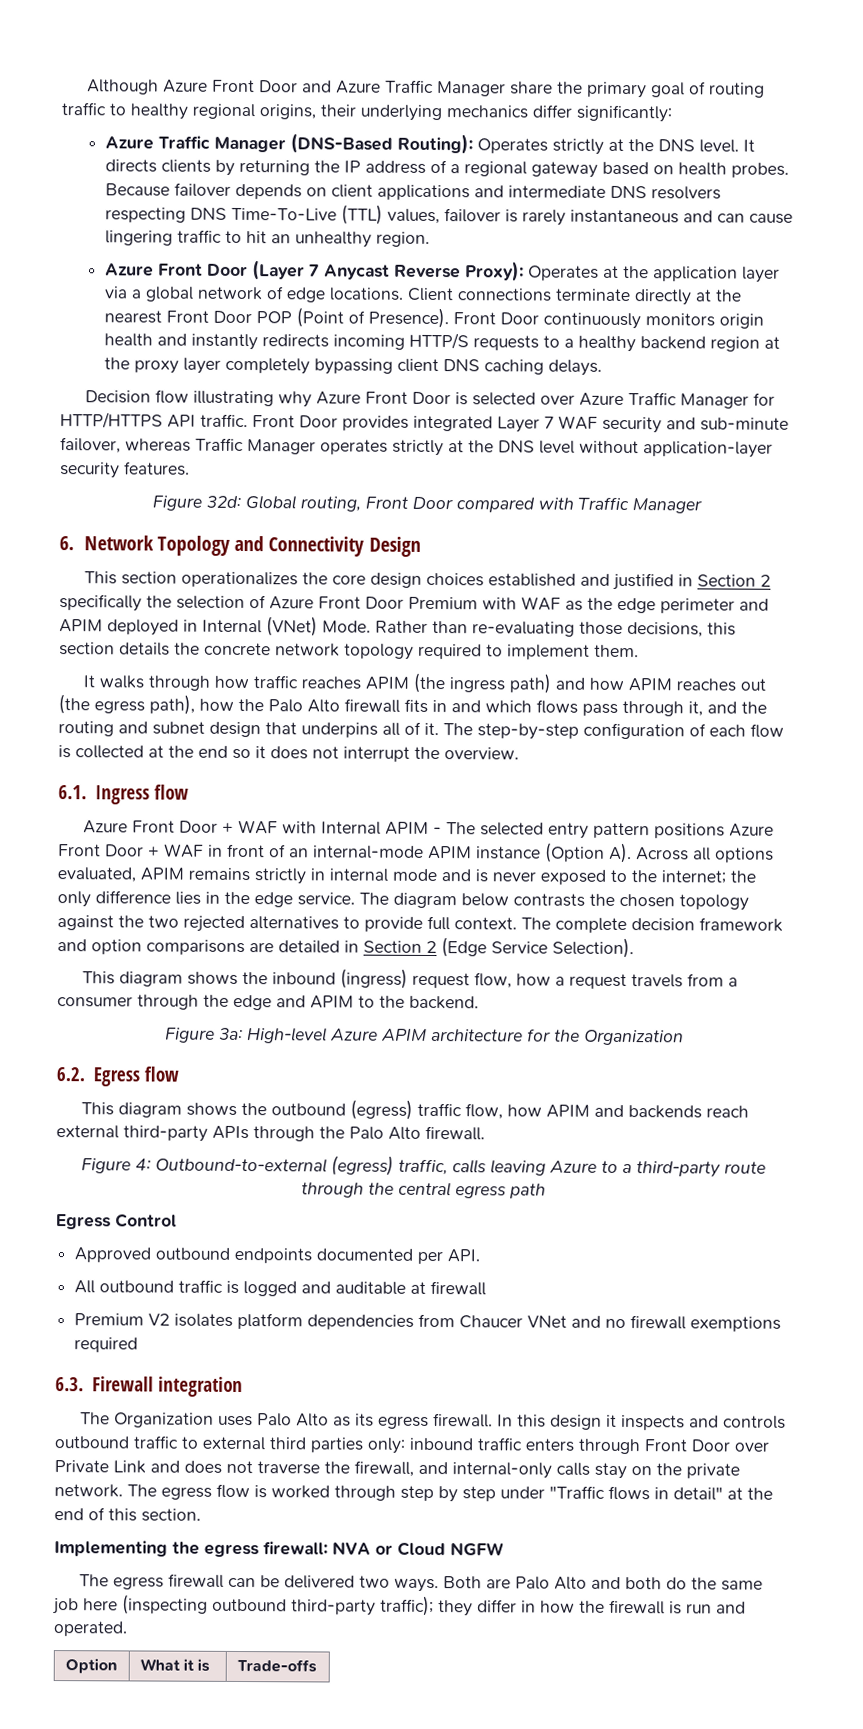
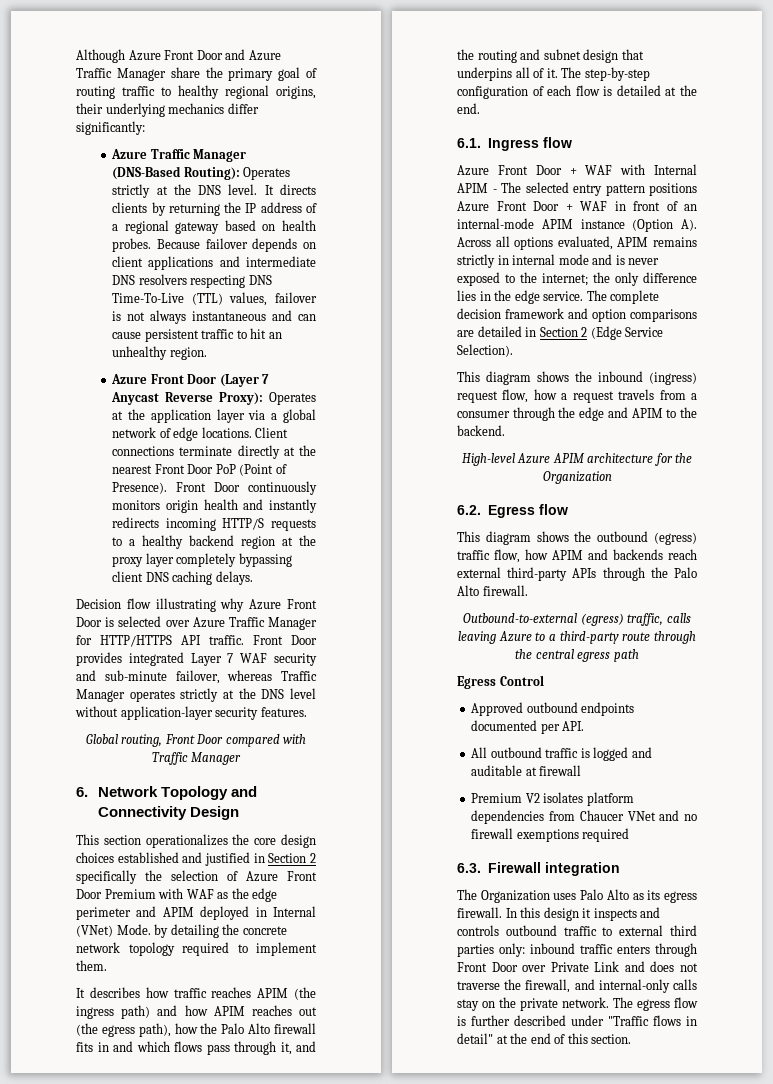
[521,209,566,226] rarely -> [127,310,187,324] not always
[104,230,173,246] lingering -> [144,329,199,342] persistent
[255,311,292,324] POP -> [215,464,236,474] PoP
[152,495,241,511] Figure 32d: -> (307, 712) none
[375,620,736,638] [59,642,170,656] Rather than re-evaluating those decisions, this section details -> [154,924,219,938] by detailing
[99,675,211,691] walks through -> [89,987,140,998] describes
[75,745,519,762] collected at the end so it does not interrupt the overview. -> [616,85,697,96] [457,103,480,114] detailed at the end.
[393,892,749,911] [57,915,551,933] diagram below contrasts the chosen topology against the two rejected alternatives to provide full context. The -> (607, 295) none
[165,1027,243,1043] Figure 3a: -> (505, 430) none
[81,1158,151,1174] Figure 4: -> (528, 590) none
[271,1485,496,1503] worked through step by step -> [471,1015,566,1026] further described
[54,1540,504,1558] [79,1573,764,1593] [52,1594,746,1617] [53,1621,128,1637] [64,1658,117,1674] [139,1658,211,1672] [236,1658,317,1673] // Implementing the egress firewall: NVA or Cloud NGFW // The egress firewall can be delivered two ways. Both are Palo Alto and both do the same job here (inspecting outbound third-party traffic); they differ in how the firewall is run and operated. // Option | What it is | Trade-offs -> (632, 1039) none

